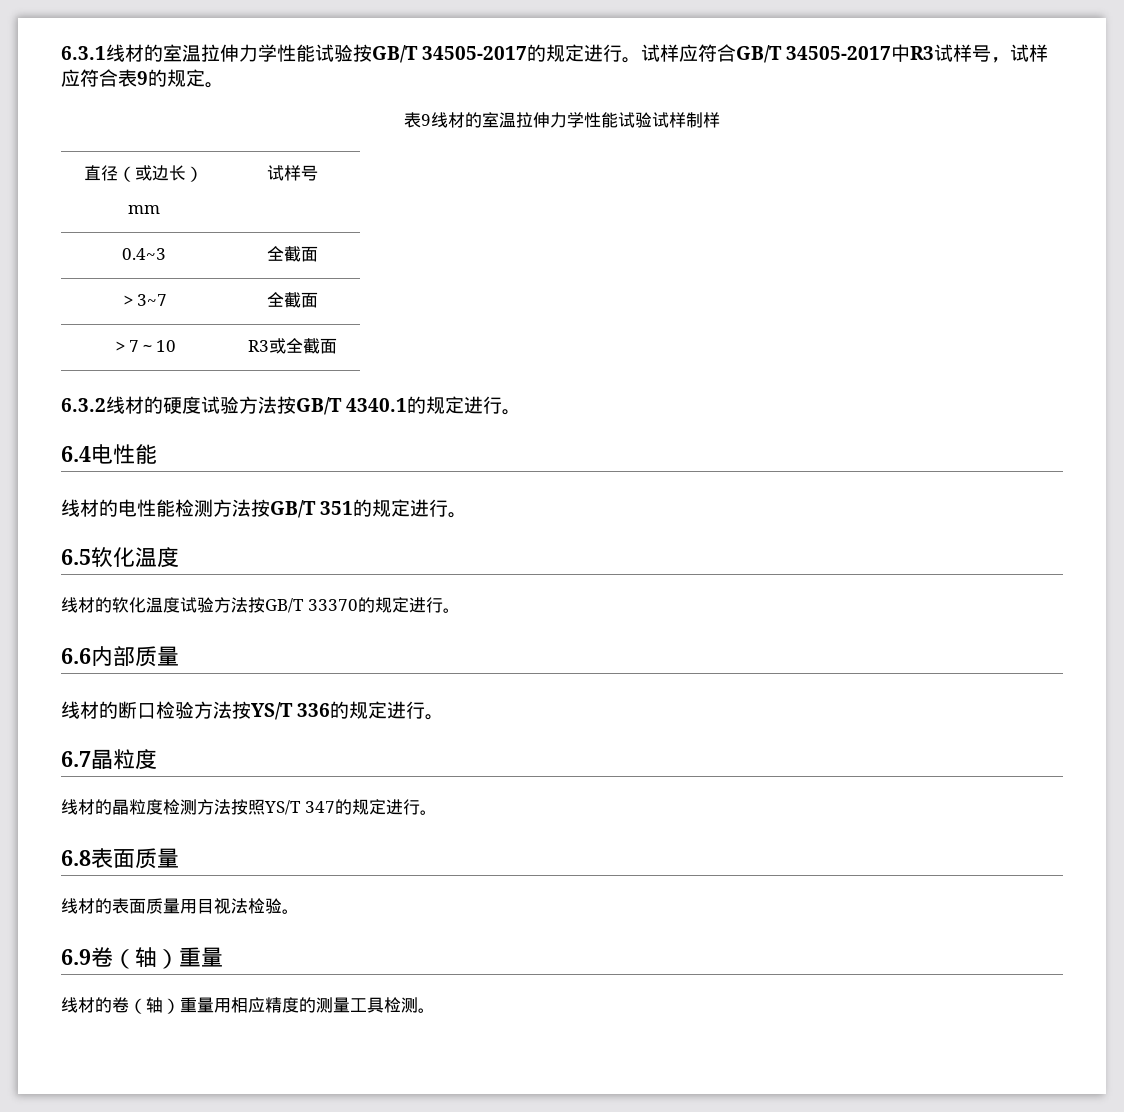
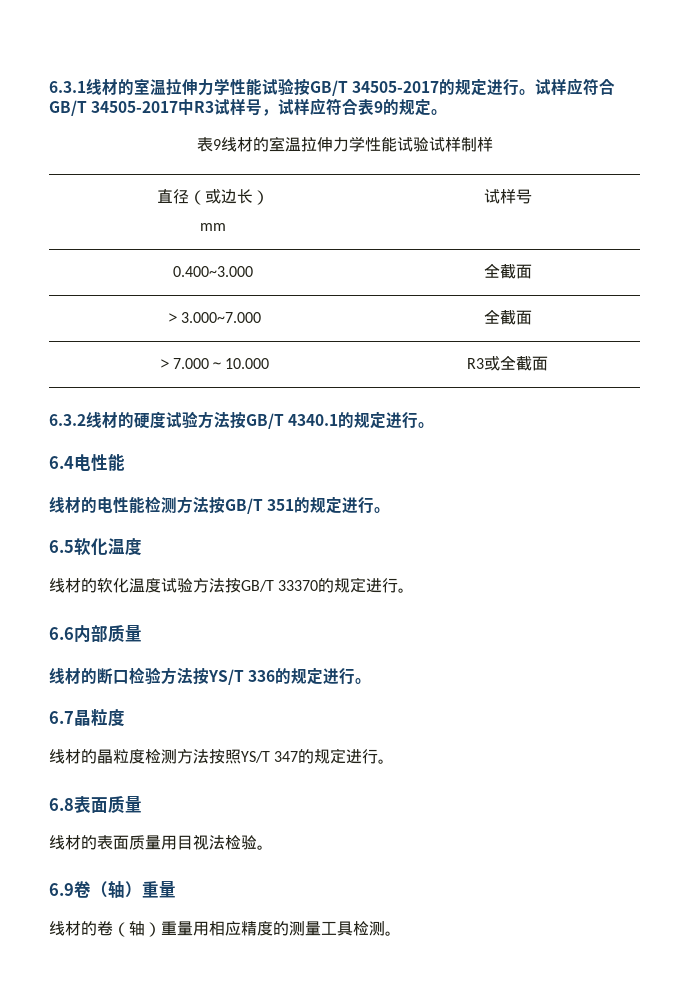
[121,248,166,260] [267,246,318,262] [120,294,167,306] [267,292,318,308] [111,340,176,352] 0.4~3 | 全截面 // ＞3~7 | 全截面 // ＞7～10 -> [172,266,253,277] [483,263,532,279] [164,312,261,323] [483,309,532,325] [156,358,269,369] 0.400~3.000 | 全截面 // ＞3.000~7.000 | 全截面 // ＞7.000～10.000

